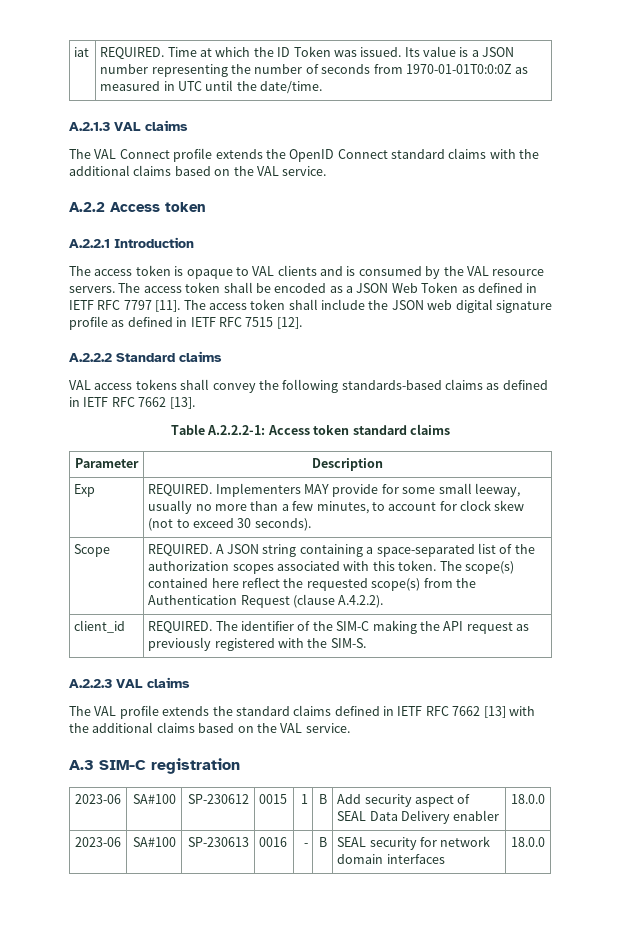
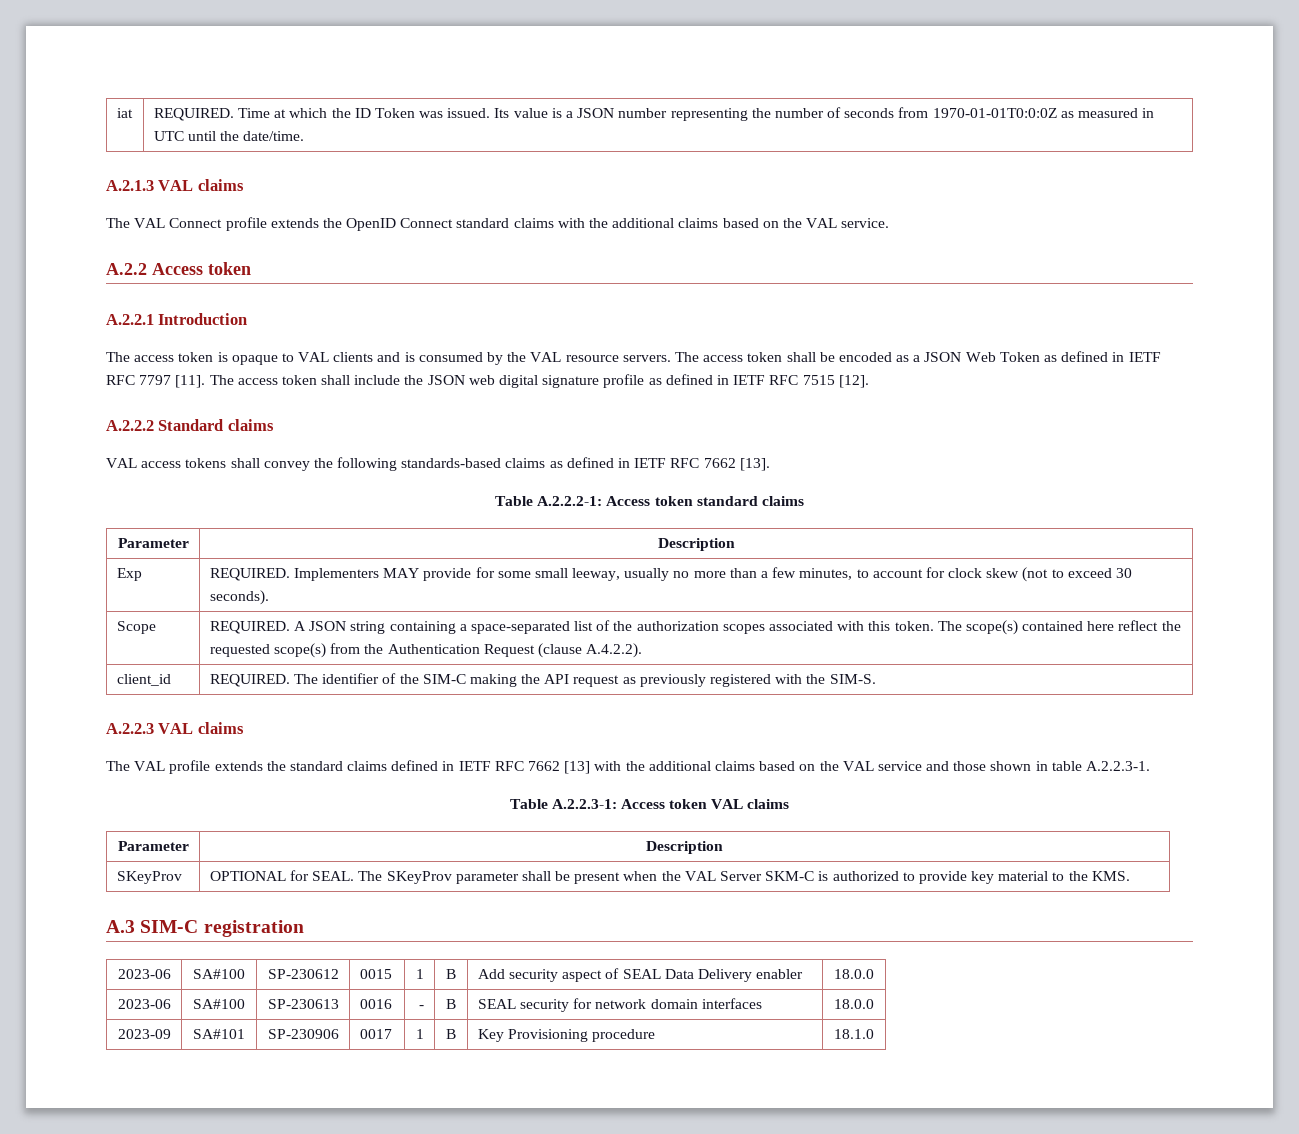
[305,723,350,733] service. -> [877,761,1150,771] [509,799,790,809] [117,841,189,851] [646,841,724,854] [116,871,182,884] [209,870,1130,884] service and those shown in table A.2.2.3-1. // Table A.2.2.3-1: Access token VAL claims // Parameter | Description // SKeyProv | OPTIONAL for SEAL. The SKeyProv parameter shall be present when the VAL Server SKM-C is authorized to provide key material to the KMS.
(545, 842) none -> [117,1029,171,1039] [193,1029,245,1039] [267,1029,339,1039] [359,1029,392,1039] [416,1029,425,1039] [446,1029,456,1039] [477,1029,656,1042] [834,1029,874,1039] // 2023-09 | SA#101 | SP-230906 | 0017 | 1 | B | Key Provisioning procedure | 18.1.0

